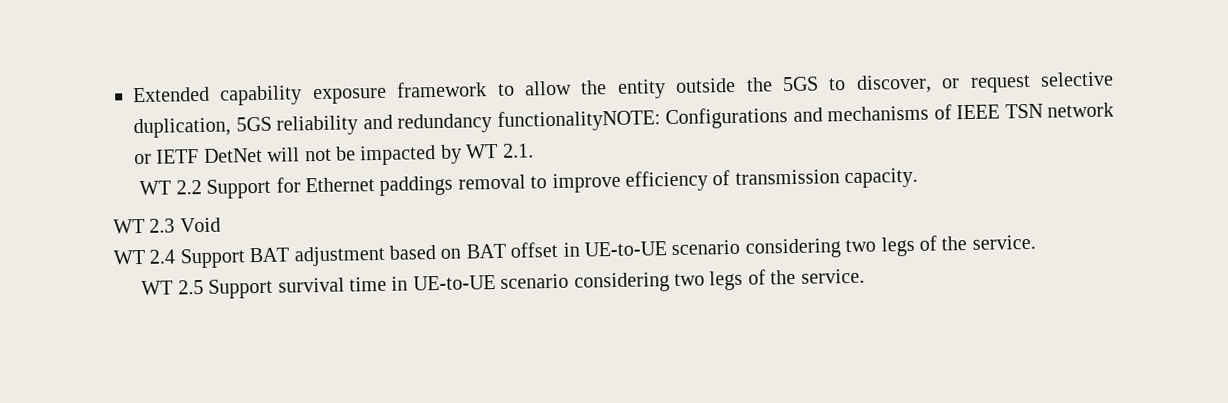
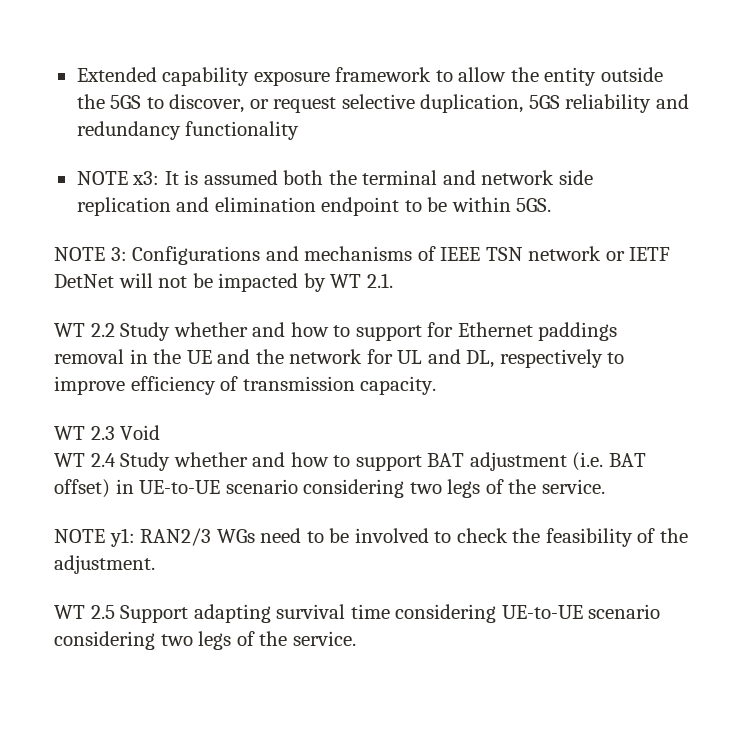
[496,109,661,132] functionalityNOTE: -> [185,121,300,140] [76,170,593,185] [76,197,552,216] [54,247,127,261] functionality // NOTE x3: It is assumed both the terminal and network side replication and elimination endpoint to be within 5GS. // NOTE 3:
[206,174,526,199] Support for Ethernet paddings removal -> [120,322,618,341] [54,349,603,368] Study whether and how to support for Ethernet paddings removal in the UE and the network for UL and DL, respectively
[179,234,1036,269] Support BAT adjustment based on BAT offset in UE-to-UE scenario considering two legs of the service. -> [120,452,646,471] [54,479,605,498] [54,528,688,547] [54,555,155,574] Study whether and how to support BAT adjustment (i.e. BAT offset) in UE-to-UE scenario considering two legs of the service. // NOTE y1: RAN2/3 WGs need to be involved to check the feasibility of the adjustment.
(274, 288) none -> [193,604,271,623] adapting
[391,276,409,291] in -> [395,604,497,623] considering

